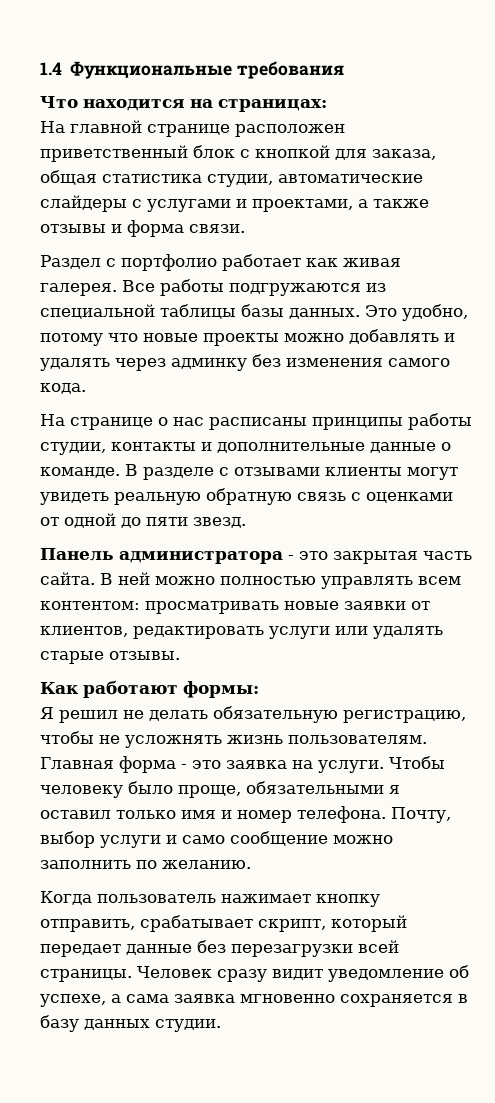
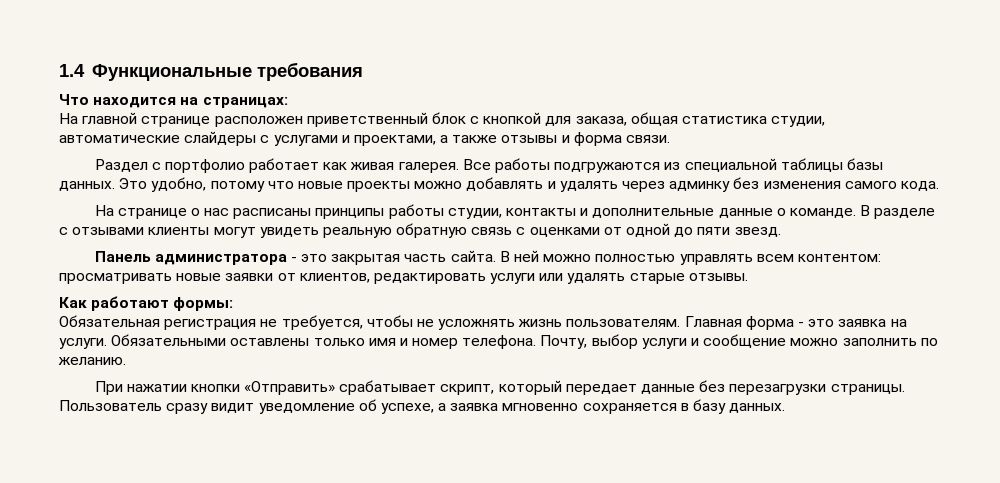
[40,706,466,723] Я решил не делать обязательную регистрацию, -> [59,315,363,330] Обязательная регистрация не требуется,
[389,756,445,769] [40,781,400,798] [40,810,111,819] Чтобы человеку было проще, обязательными я оставил -> [111,334,310,346] Обязательными оставлены
[182,835,225,844] само -> (700, 342) none
[40,891,380,907] [40,919,135,932] Когда пользователь нажимает кнопку отправить, -> [94,381,336,395] При нажатии кнопки «Отправить»
[358,940,399,953] [40,966,212,982] всей страницы. Человек -> [830,384,905,395] [59,400,162,411] страницы. Пользователь
[126,994,169,1003] сама -> (447, 407) none
[84,1019,221,1032] данных студии. -> [729,403,786,413] данных.

